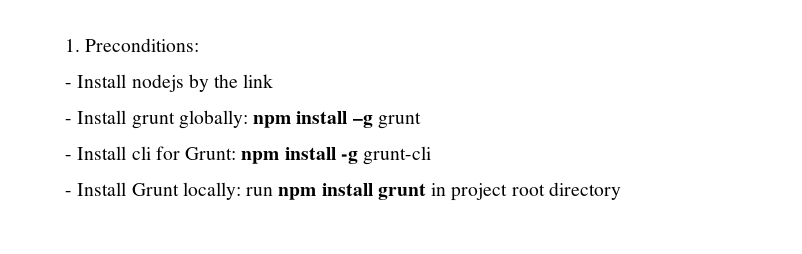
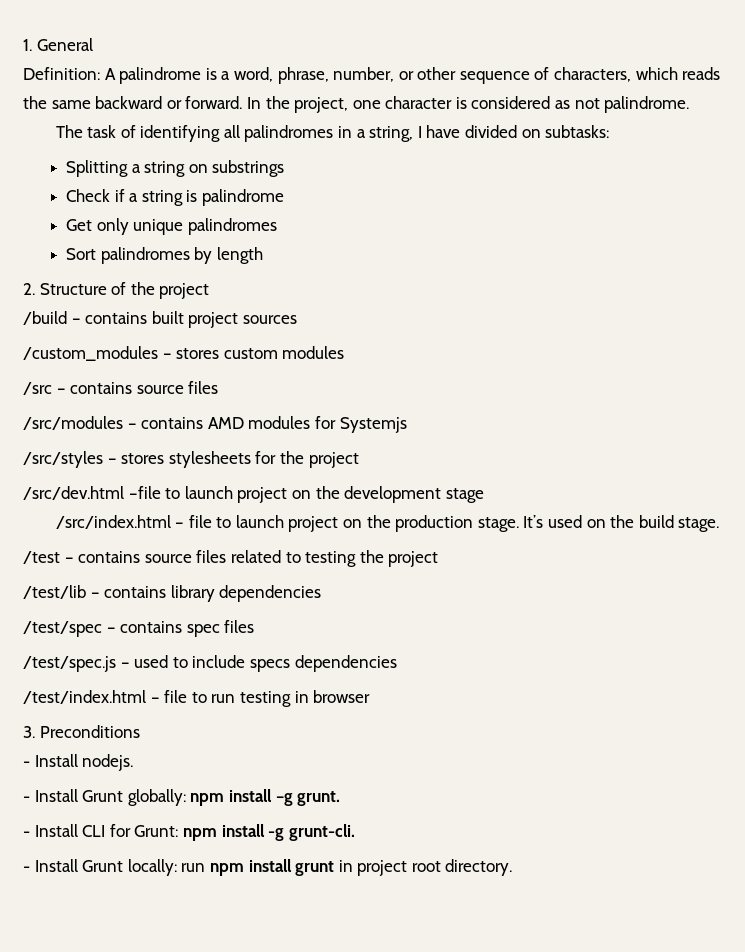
[85,38,200,52] [65,74,274,92] [65,110,175,129] Preconditions: // - Install nodejs by the link // - Install grunt -> [36,38,93,51] [23,67,721,84] [23,96,690,113] [55,125,610,142] [66,160,285,177] [66,189,285,206] [66,218,277,235] [66,247,263,264] [23,282,210,299] [23,311,297,328] [23,346,345,361] [23,381,219,395] [23,416,407,433] [23,451,359,468] [23,486,484,503] [55,515,720,532] [23,550,439,567] [23,585,322,602] [23,620,255,637] [23,655,397,672] [23,690,371,707] [23,725,140,738] [23,754,134,771] [23,789,124,802] General // Definition: A palindrome is a word, phrase, number, or other sequence of characters, which reads the same backward or forward. In the project, one character is considered as not palindrome. // The task of identifying all palindromes in a string, I have divided on subtasks: // Splitting a string on substrings // Check if a string is palindrome // Get only unique palindromes // Sort palindromes by length // 2. Structure of the project // /build – contains built project sources // /custom_modules – stores custom modules // /src – contains source files // /src/modules – contains AMD modules for Systemjs // /src/styles – stores stylesheets for the project // /src/dev.html –file to launch project on the development stage // /src/index.html – file to launch project on the production stage. It’s used on the build stage. // /test – contains source files related to testing the project // /test/lib – contains library dependencies // /test/spec – contains spec files // /test/spec.js – used to include specs dependencies // /test/index.html – file to run testing in browser // 3. Preconditions // - Install nodejs. // - Install Grunt
[377,112,421,129] [65,146,151,160] grunt // - Install cli -> [297,791,341,806] [23,824,106,837] grunt. // - Install CLI
[363,146,432,165] grunt-cli -> [288,824,355,841] grunt-cli.
[548,182,621,200] directory -> [445,859,513,876] directory.

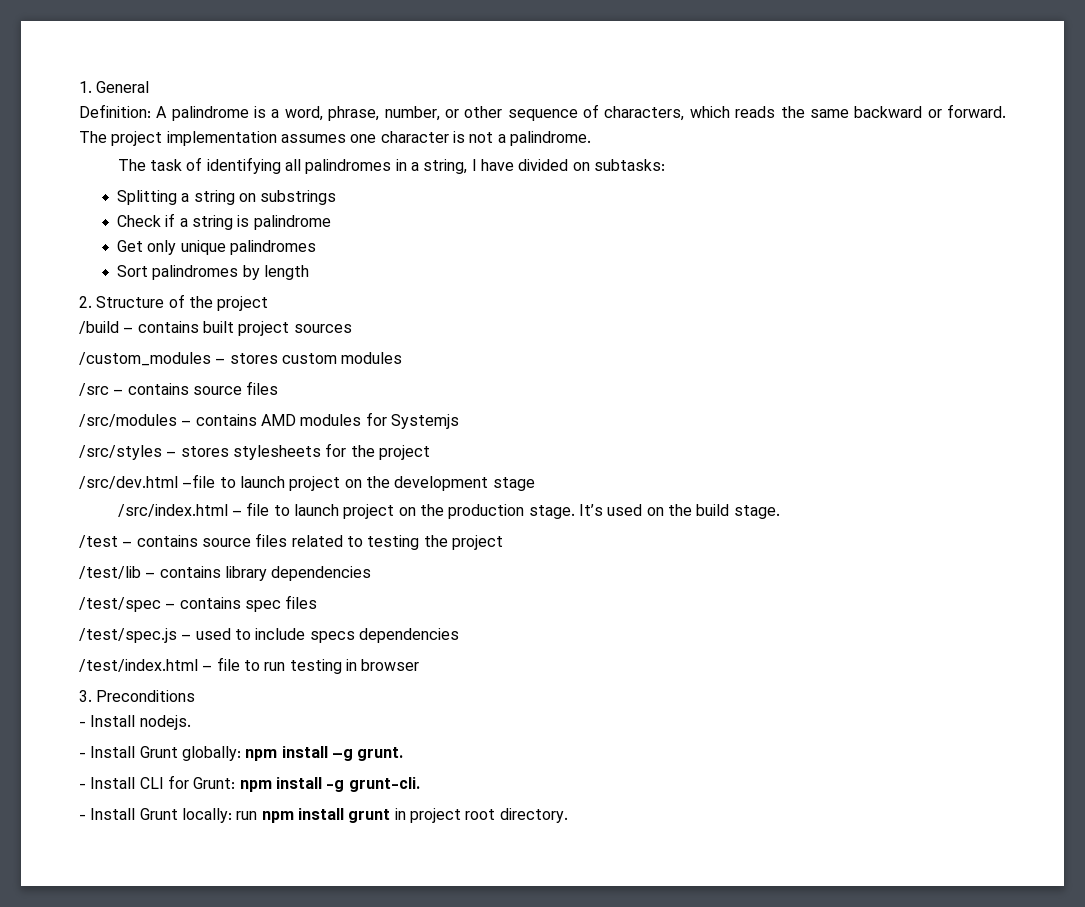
[246,96,600,113] In the project, one character is considered as not -> [79,131,506,146] The project implementation assumes one character is not a

